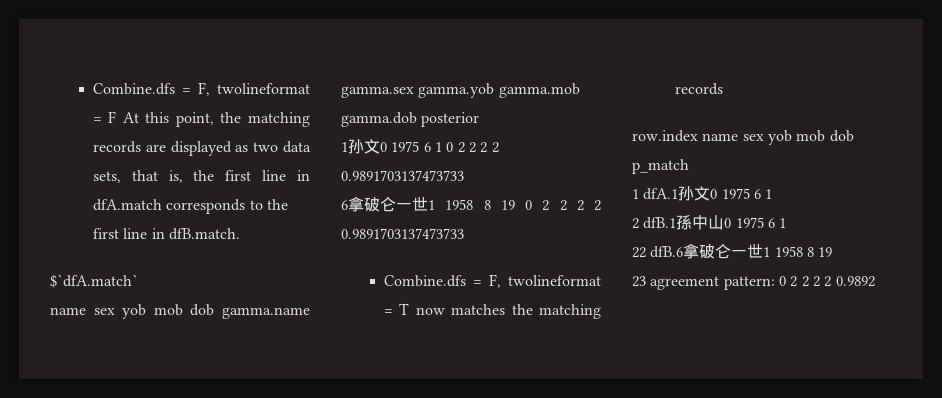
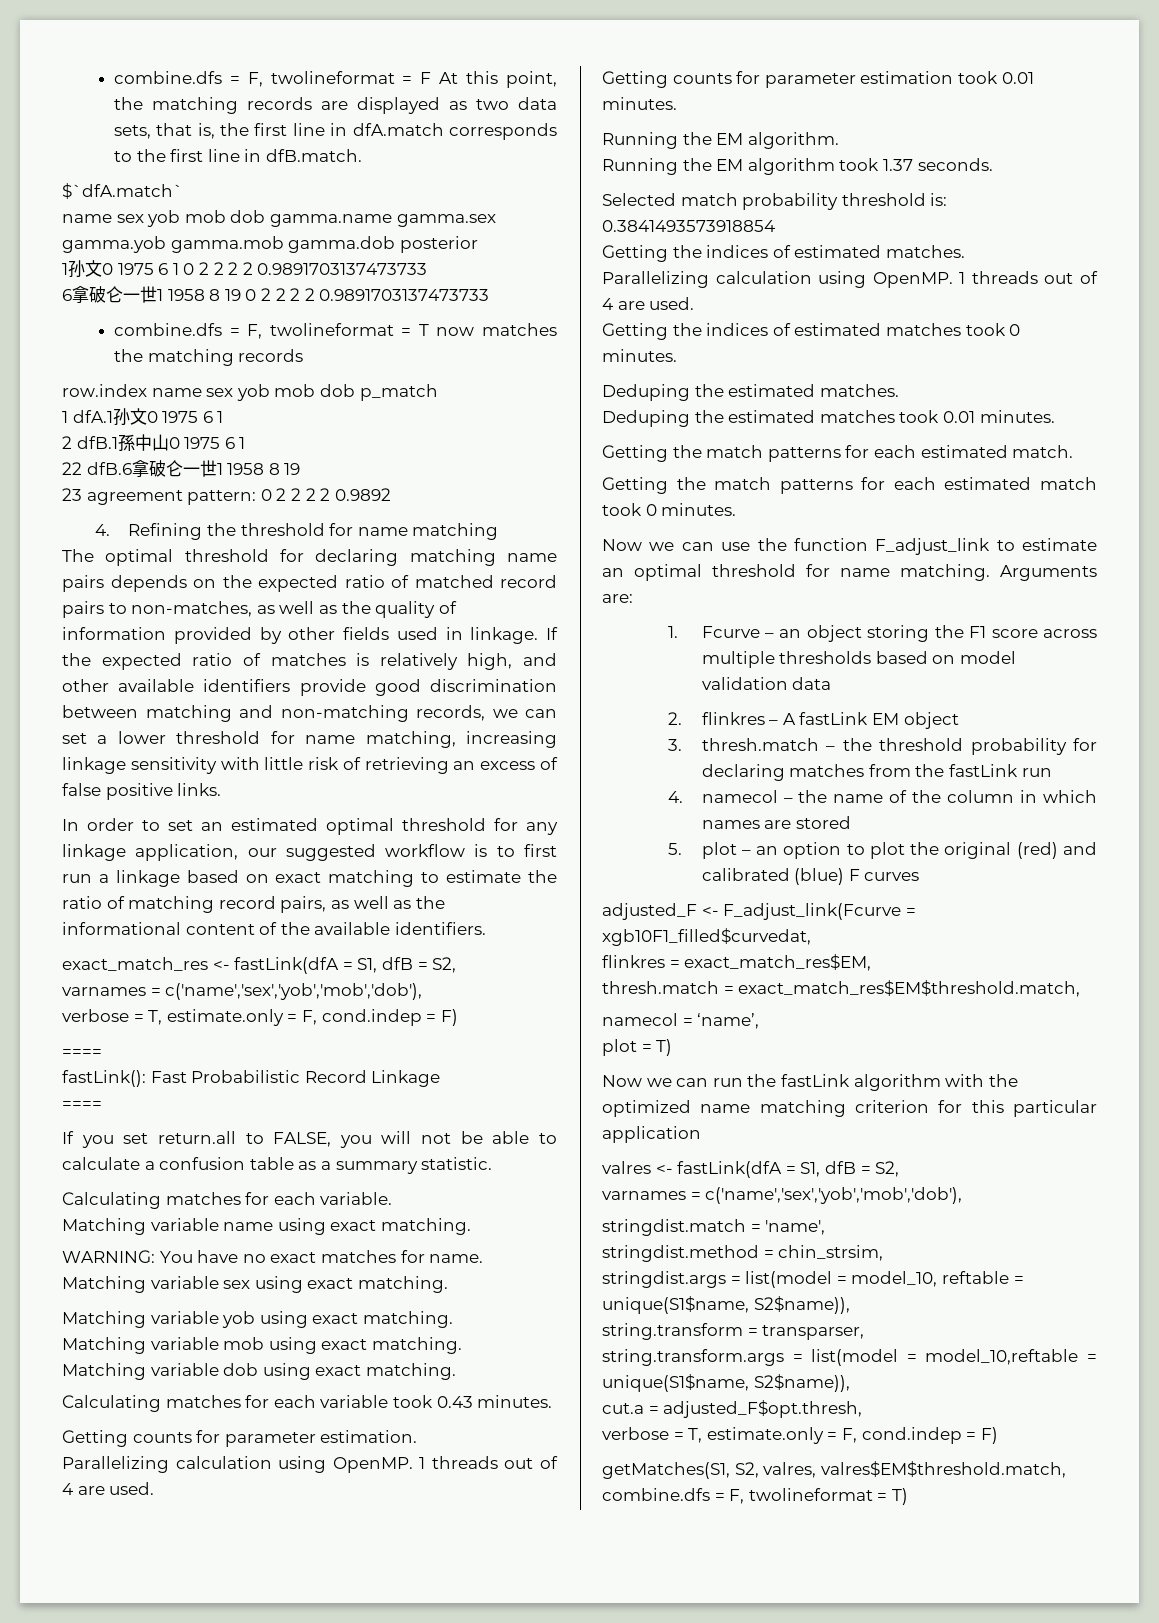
[92,83,175,95] Combine.dfs -> [113,71,222,84] combine.dfs
[383,275,466,287] Combine.dfs -> [113,323,222,336] combine.dfs
(875, 281) none -> [95,523,499,540] [62,549,557,566] [62,575,557,592] [62,601,457,618] [62,627,558,644] [62,653,557,670] [62,679,557,696] [62,705,557,722] [62,731,557,748] [62,757,558,774] [62,783,222,800] [62,818,558,835] [62,844,557,861] [62,870,558,887] [62,896,445,913] [62,922,486,935] [62,957,457,974] [62,983,423,1000] [62,1009,458,1026] [62,1049,102,1057] [62,1070,441,1087] [62,1101,102,1109] [62,1131,557,1148] [62,1157,493,1174] [62,1192,393,1209] [62,1218,471,1235] [62,1250,484,1263] [62,1276,448,1293] [62,1311,453,1328] [62,1337,462,1354] [62,1363,456,1380] [62,1395,553,1412] [62,1430,418,1447] [62,1456,558,1473] [62,1482,155,1495] [602,71,1034,88] [602,97,677,110] [602,132,839,149] [602,158,993,175] [602,193,948,210] [602,220,775,232] [602,245,965,262] [602,271,1098,288] [602,297,695,310] [602,323,1021,340] [602,349,677,362] [602,384,899,401] [602,410,1055,427] [602,445,1074,462] [602,477,1097,494] [602,503,737,516] [602,538,1097,555] [602,564,1097,581] [602,594,633,603] [668,625,1097,642] [701,651,1017,668] [701,677,832,690] [668,712,959,729] [668,738,1097,755] [701,764,1052,781] [668,790,1097,803] [701,816,851,829] [668,842,1097,859] [701,868,920,885] [602,903,916,920] [602,928,811,946] [602,954,872,971] [602,980,1081,997] [602,1013,760,1029] [602,1039,673,1056] [602,1074,1018,1091] [602,1100,1097,1117] [602,1126,701,1143] [602,1161,900,1178] [602,1187,963,1204] [602,1219,826,1236] [602,1245,884,1262] [602,1271,1024,1288] [602,1296,850,1314] [602,1323,865,1340] [602,1349,1097,1366] [602,1374,850,1392] [602,1400,863,1418] [602,1427,998,1444] [602,1461,1066,1479] [602,1488,908,1505] // 4. Refining the threshold for name matching // The optimal threshold for declaring matching name pairs depends on the expected ratio of matched record pairs to non-matches, as well as the quality of information provided by other fields used in linkage. If the expected ratio of matches is relatively high, and other available identifiers provide good discrimination between matching and non-matching records, we can set a lower threshold for name matching, increasing linkage sensitivity with little risk of retrieving an excess of false positive links. // In order to set an estimated optimal threshold for any linkage application, our suggested workflow is to first run a linkage based on exact matching to estimate the ratio of matching record pairs, as well as the informational content of the available identifiers. // exact_match_res <- fastLink(dfA = S1, dfB = S2, // varnames = c('name','sex','yob','mob','dob'), // verbose = T, estimate.only = F, cond.indep = F) // ==== // fastLink(): Fast Probabilistic Record Linkage // ==== // If you set return.all to FALSE, you will not be able to calculate a confusion table as a summary statistic. // Calculating matches for each variable. // Matching variable name using exact matching. // WARNING: You have no exact matches for name. Matching variable sex using exact matching. // Matching variable yob using exact matching. // Matching variable mob using exact matching. // Matching variable dob using exact matching. // Calculating matches for each variable took 0.43 minutes. // Getting counts for parameter estimation. // Parallelizing calculation using OpenMP. 1 threads out of 4 are used. // Getting counts for parameter estimation took 0.01 minutes. // Running the EM algorithm. // Running the EM algorithm took 1.37 seconds. // Selected match probability threshold is: 0.3841493573918854 // Getting the indices of estimated matches. // Parallelizing calculation using OpenMP. 1 threads out of 4 are used. // Getting the indices of estimated matches took 0 minutes. // Deduping the estimated matches. // Deduping the estimated matches took 0.01 minutes. // Getting the match patterns for each estimated match. // Getting the match patterns for each estimated match took 0 minutes. // Now we can use the function F_adjust_link to estimate an optimal threshold for name matching. Arguments are: // 1. Fcurve – an object storing the F1 score across multiple thresholds based on model validation data // 2. flinkres – A fastLink EM object // 3. thresh.match – the threshold probability for declaring matches from the fastLink run // 4. namecol – the name of the column in which names are stored // 5. plot – an option to plot the original (red) and calibrated (blue) F curves // adjusted_F <- F_adjust_link(Fcurve = xgb10F1_filled$curvedat, // flinkres = exact_match_res$EM, // thresh.match = exact_match_res$EM$threshold.match, // namecol = ‘name’, // plot = T) // Now we can run the fastLink algorithm with the optimized name matching criterion for this particular application // valres <- fastLink(dfA = S1, dfB = S2, // varnames = c('name','sex','yob','mob','dob'), // stringdist.match = 'name', // stringdist.method = chin_strsim, // stringdist.args = list(model = model_10, reftable = unique(S1$name, S2$name)), // string.transform = transparser, // string.transform.args = list(model = model_10,reftable = unique(S1$name, S2$name)), // cut.a = adjusted_F$opt.thresh, // verbose = T, estimate.only = F, cond.indep = F) // getMatches(S1, S2, valres, valres$EM$threshold.match, combine.dfs = F, twolineformat = T)

